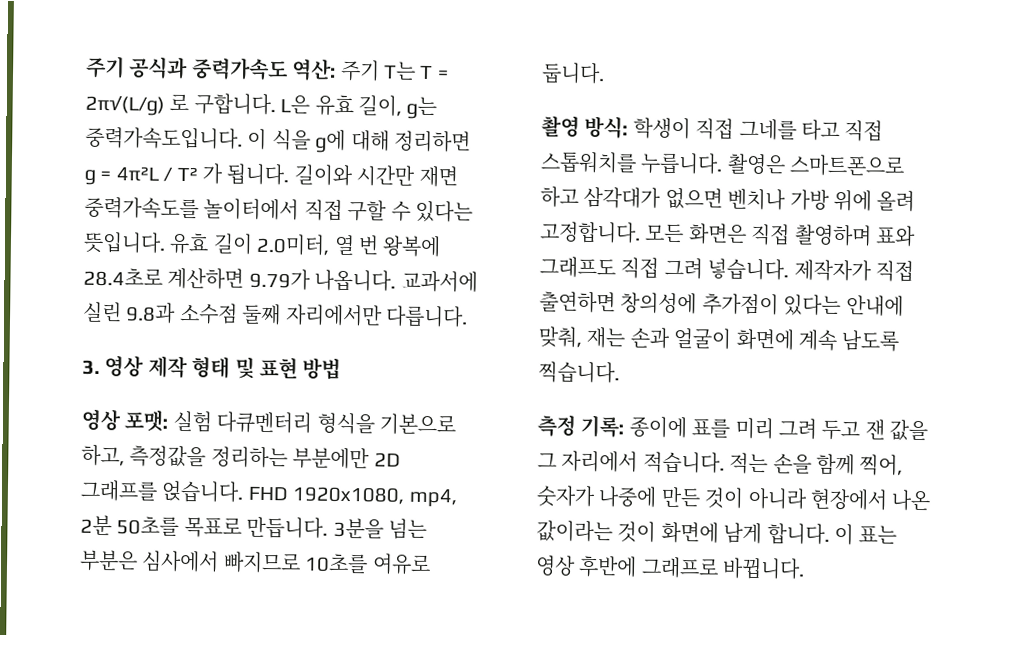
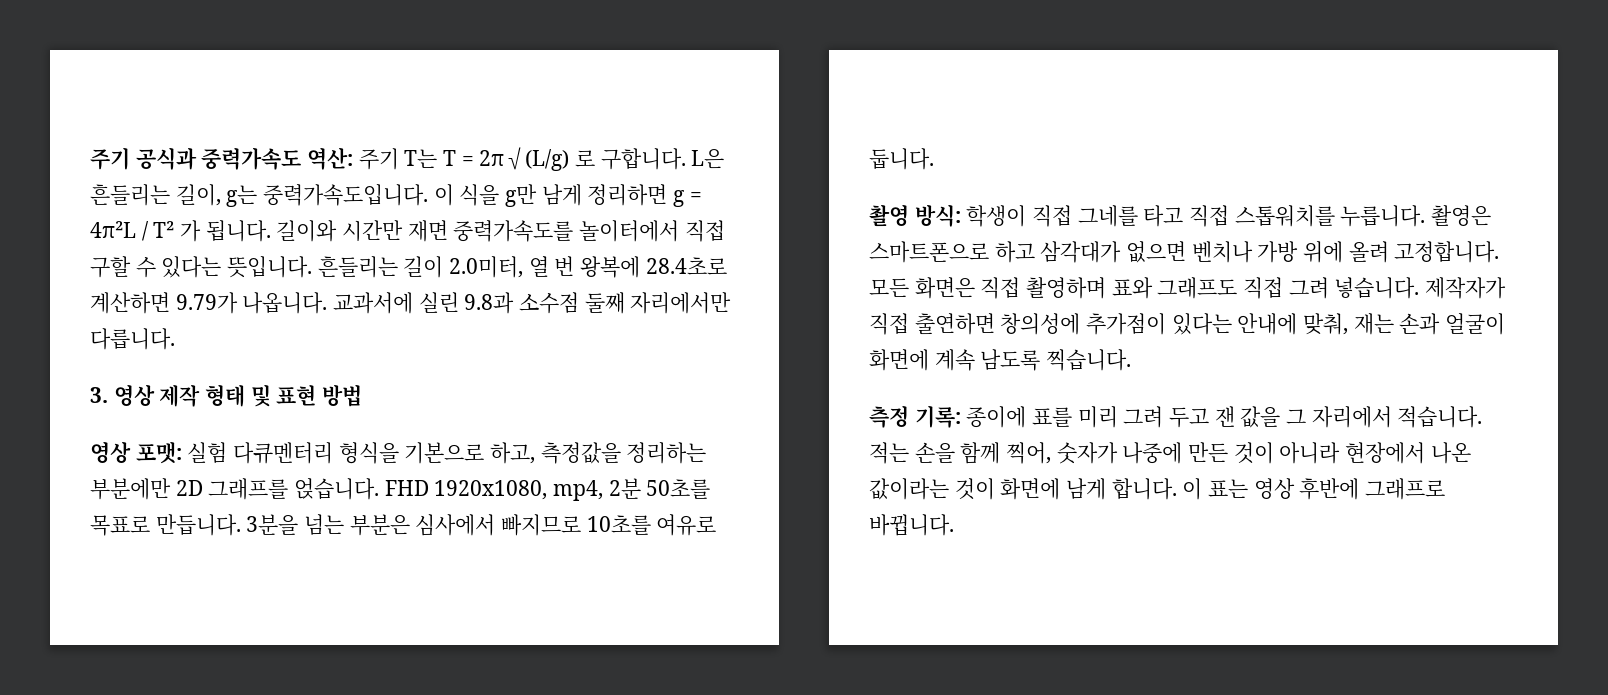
[314,94,354,117] 유효 -> [90,184,170,206] 흔들리는
[315,129,390,153] g에 대해 -> [505,184,582,207] g만 남게
[169,232,210,255] 유효 -> [317,256,398,278] 흔들리는

